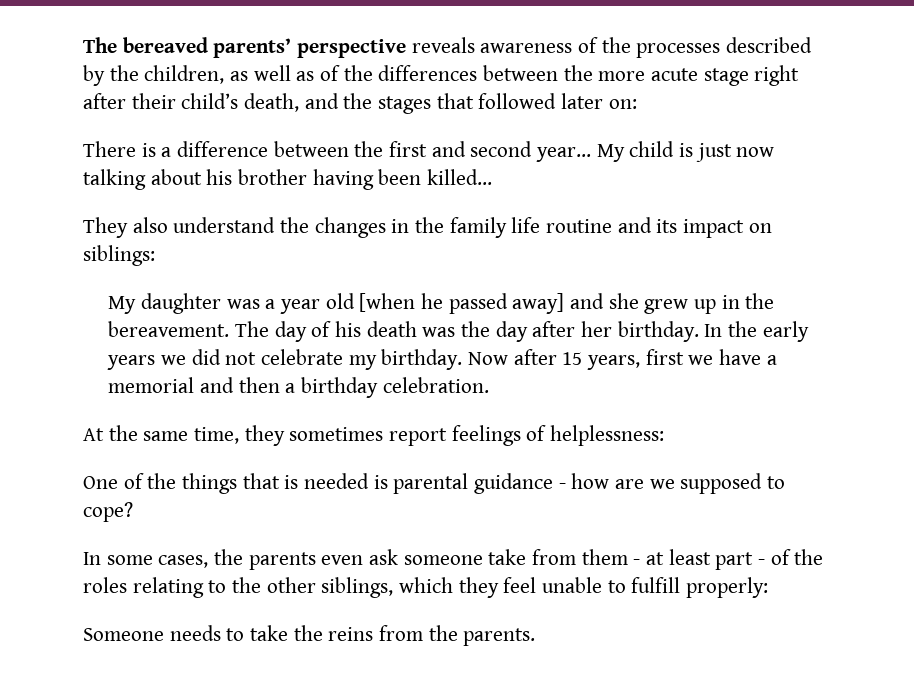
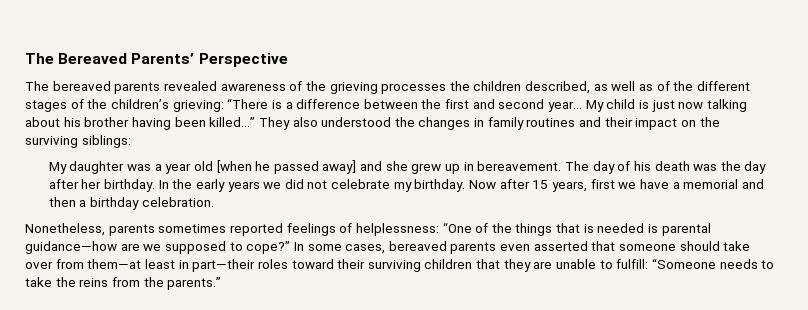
[83,37,813,58] [83,65,225,86] The bereaved parents’ perspective reveals awareness of the processes described by the children, -> [25,53,288,67] [25,81,591,94] The Bereaved Parents’ Perspective // The bereaved parents revealed awareness of the grieving processes the children described,
[378,65,800,86] [83,93,637,114] [83,141,136,157] differences between the more acute stage right after their child’s death, and the stages that followed later on: // There -> [696,81,750,91] [25,98,269,112] different stages of the children’s grieving: “There
[427,169,493,185] killed… // -> [209,117,256,127] killed…”
[173,217,276,233] understand -> [321,117,392,127] understood
[415,217,772,238] the family life routine and its impact on -> [487,117,720,130] [25,136,78,148] family routines and their impact on the surviving
[745,293,775,309] the -> (474, 166) none
[83,425,448,446] At the same time, they sometimes report -> [25,223,283,236] Nonetheless, parents sometimes reported
[83,476,118,489] // One -> [442,222,472,233] “One
[474,473,610,494] guidance - how -> [25,241,117,254] guidance—how
[83,502,133,522] cope? // -> [246,241,291,254] cope?”
[214,549,244,565] the -> [388,241,447,251] bereaved
[369,549,824,570] [83,577,769,598] [83,628,164,641] ask someone take from them - at least part - of the roles relating to the other siblings, which they feel unable to fulfill properly: // Someone -> [533,241,751,251] [25,258,716,272] asserted that someone should take over from them—at least in part—their roles toward their surviving children that they are unable to fulfill: “Someone
[463,628,536,646] parents. -> [167,277,222,290] parents.”

